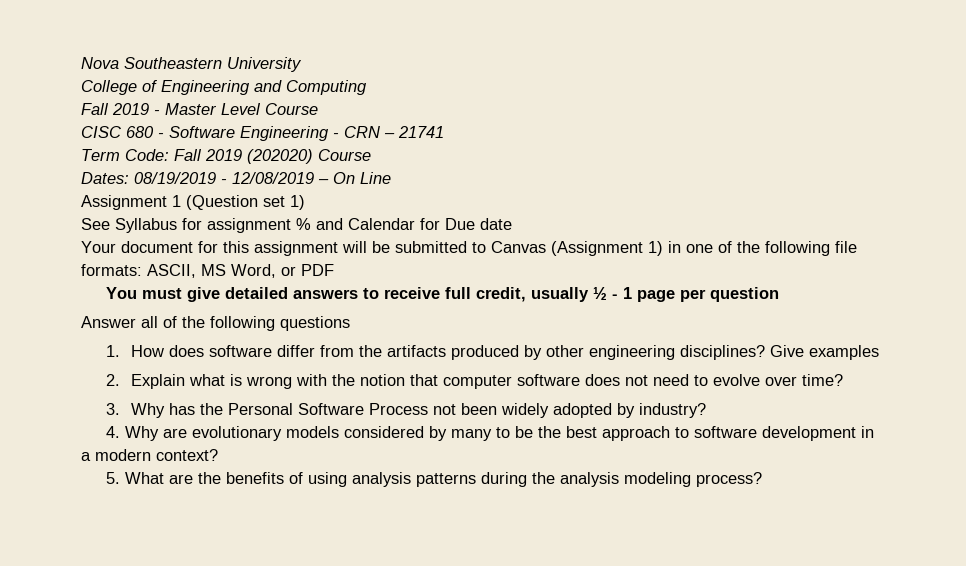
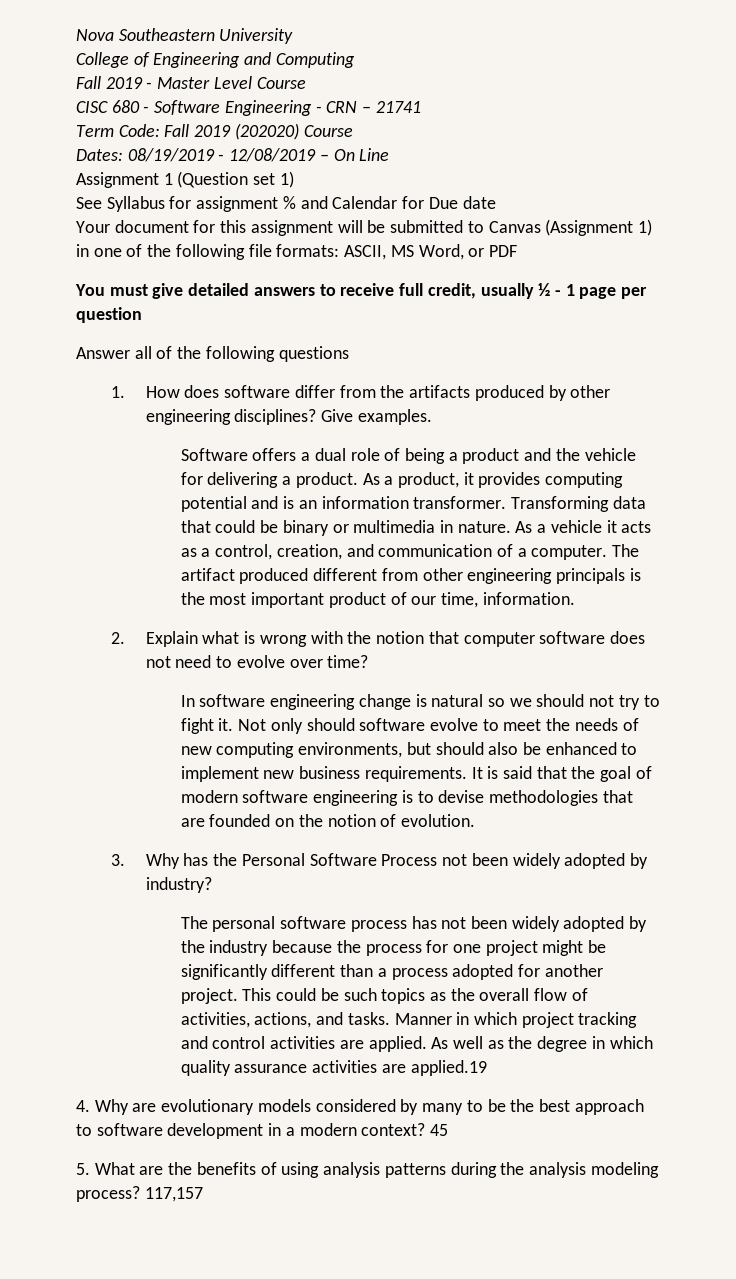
[809,345,880,360] examples -> [357,409,432,425] [180,448,636,464] [180,472,624,488] [180,496,646,512] [180,520,652,536] [180,544,640,560] [180,568,641,584] [180,592,575,608] examples. // Software offers a dual role of being a product and the vehicle for delivering a product. As a product, it provides computing potential and is an information transformer. Transforming data that could be binary or multimedia in nature. As a vehicle it acts as a control, creation, and communication of a computer. The artifact produced different from other engineering principals is the most important product of our time, information.
(844, 380) none -> [180,694,660,710] [180,718,639,734] [180,742,638,758] [180,766,652,782] [180,790,633,806] [180,814,475,827] // In software engineering change is natural so we should not try to fight it. Not only should software evolve to meet the needs of new computing environments, but should also be enhanced to implement new business requirements. It is said that the goal of modern software engineering is to devise methodologies that are founded on the notion of evolution.
(707, 410) none -> [180,916,648,932] [180,940,607,956] [180,964,603,980] [180,988,588,1004] [180,1012,638,1028] [180,1036,653,1052] [180,1060,487,1076] // The personal software process has not been widely adopted by the industry because the process for one project might be significantly different than a process adopted for another project. This could be such topics as the overall flow of activities, actions, and tasks. Manner in which project tracking and control activities are applied. As well as the degree in which quality assurance activities are applied.19
(218, 455) none -> [430,1124,449,1136] 45
(762, 479) none -> [144,1187,203,1202] 117,157

